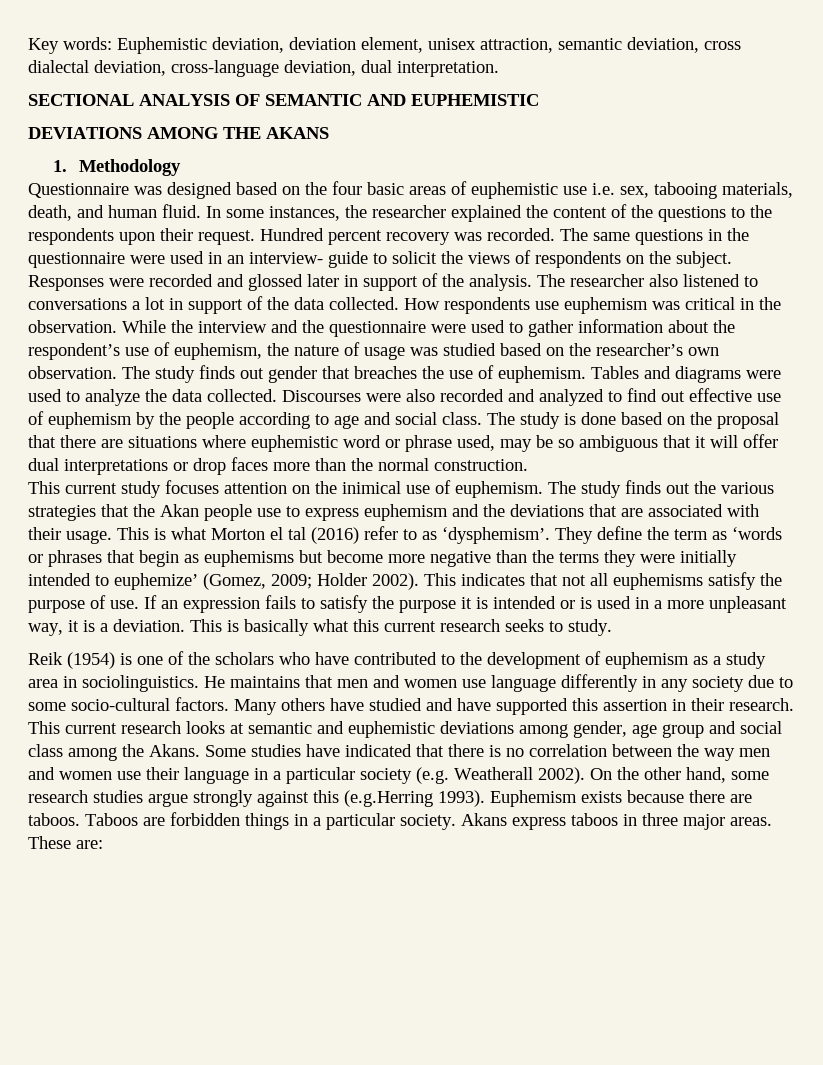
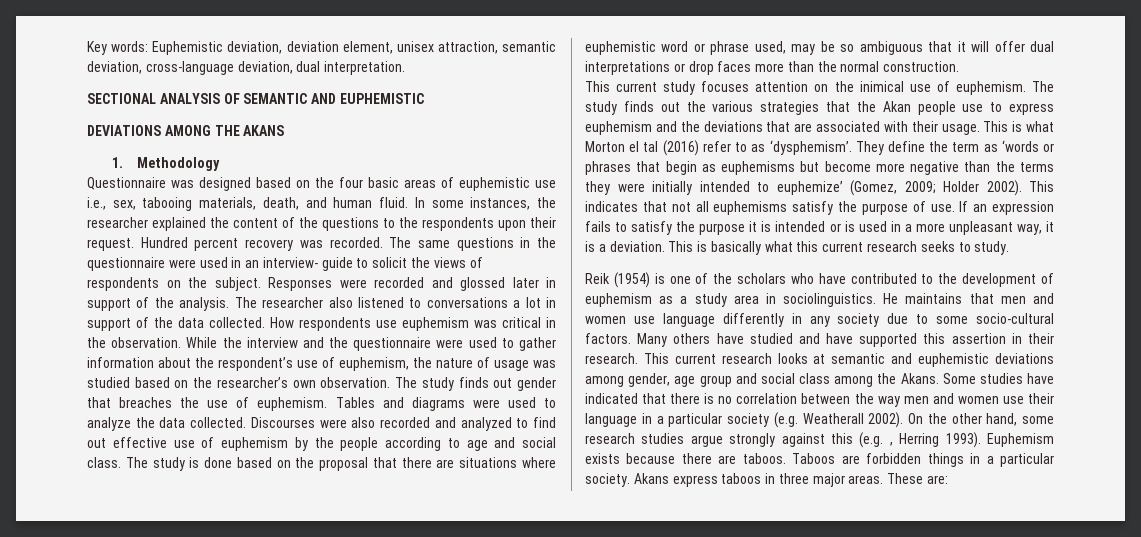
[704,41,741,50] [28,60,166,76] cross dialectal deviation, -> (142, 67) none
[592,183,615,195] i.e. -> [87,197,106,210] i.e.,
[344,790,433,807] (e.g.Herring -> [859,432,940,448] (e.g. , Herring

